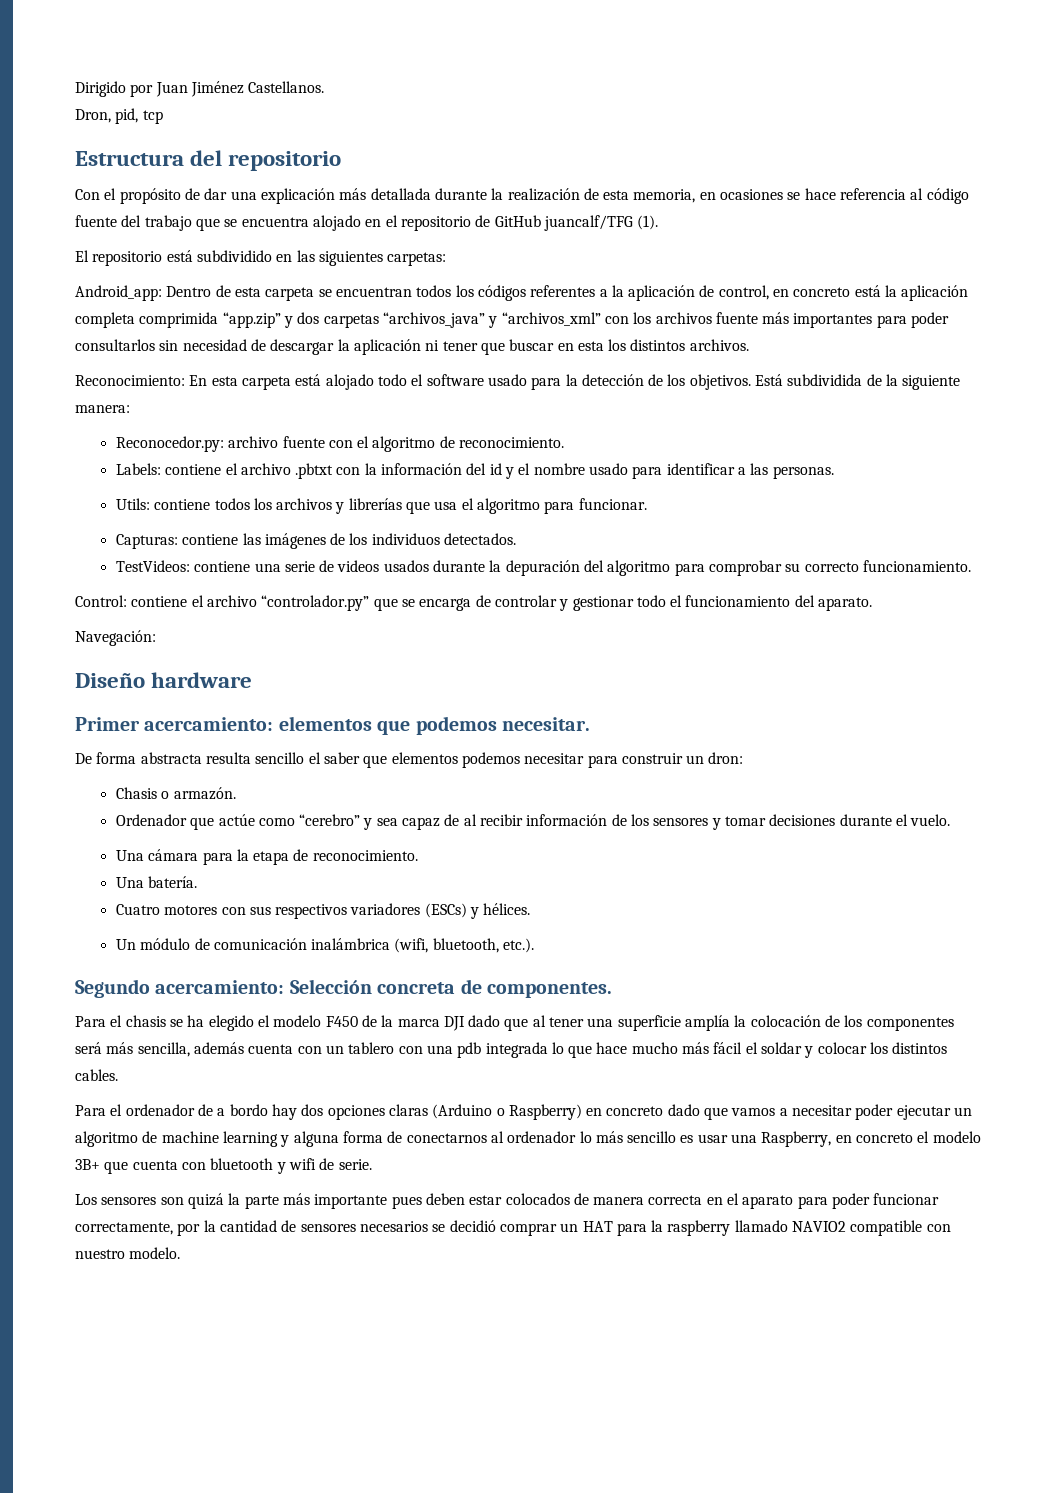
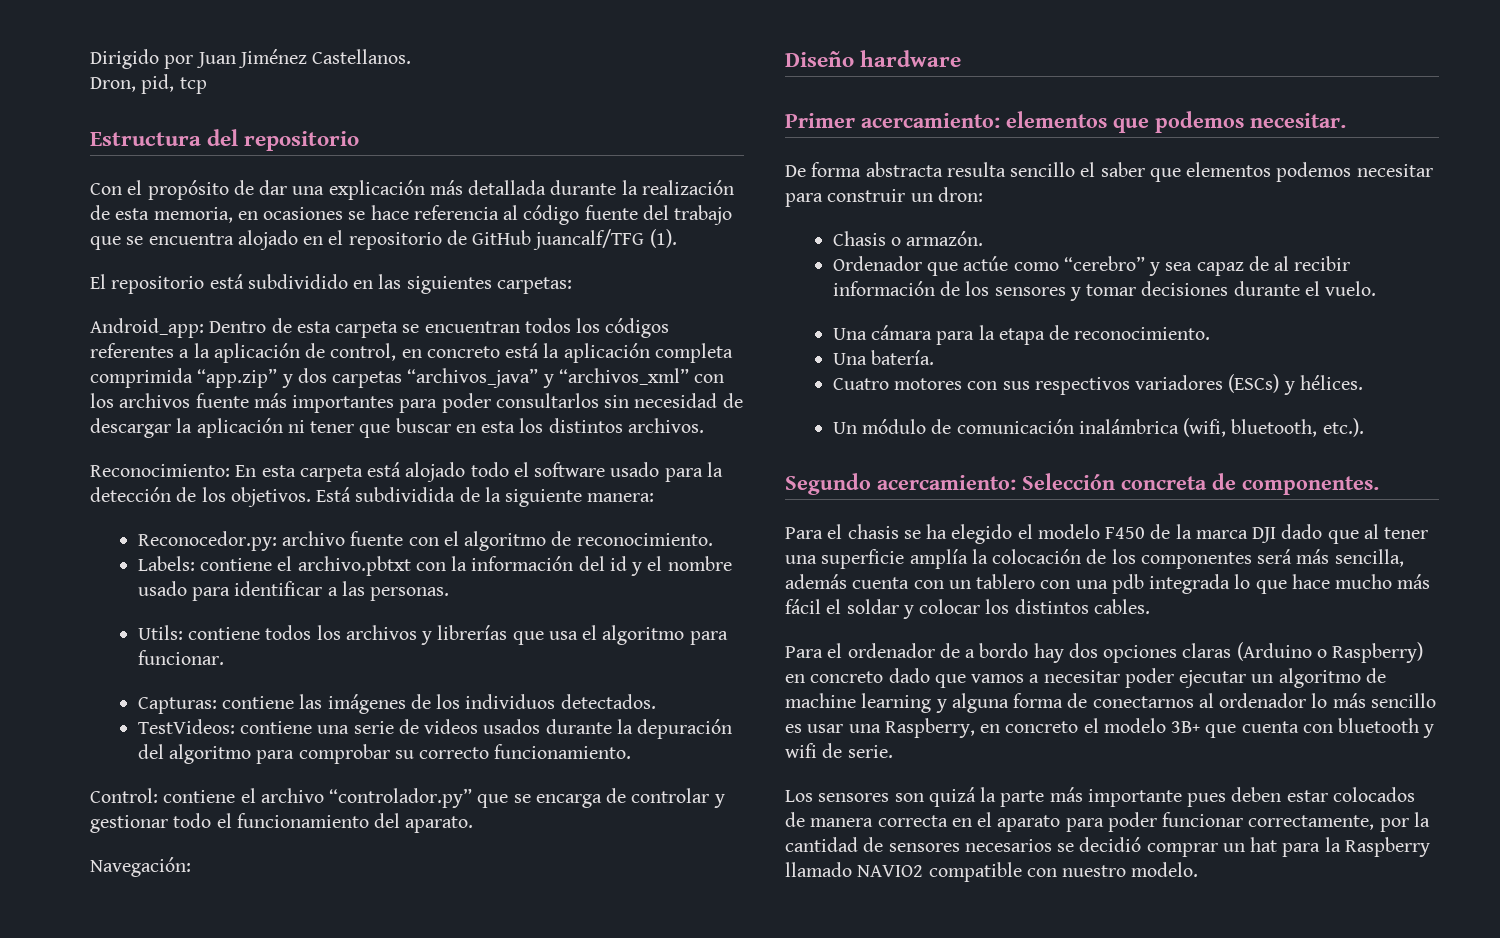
[240,463,334,479] archivo .pbtxt -> [297,556,411,576] archivo.pbtxt
[582,1220,731,1236] HAT para la raspberry -> [1250,837,1430,857] hat para la Raspberry

